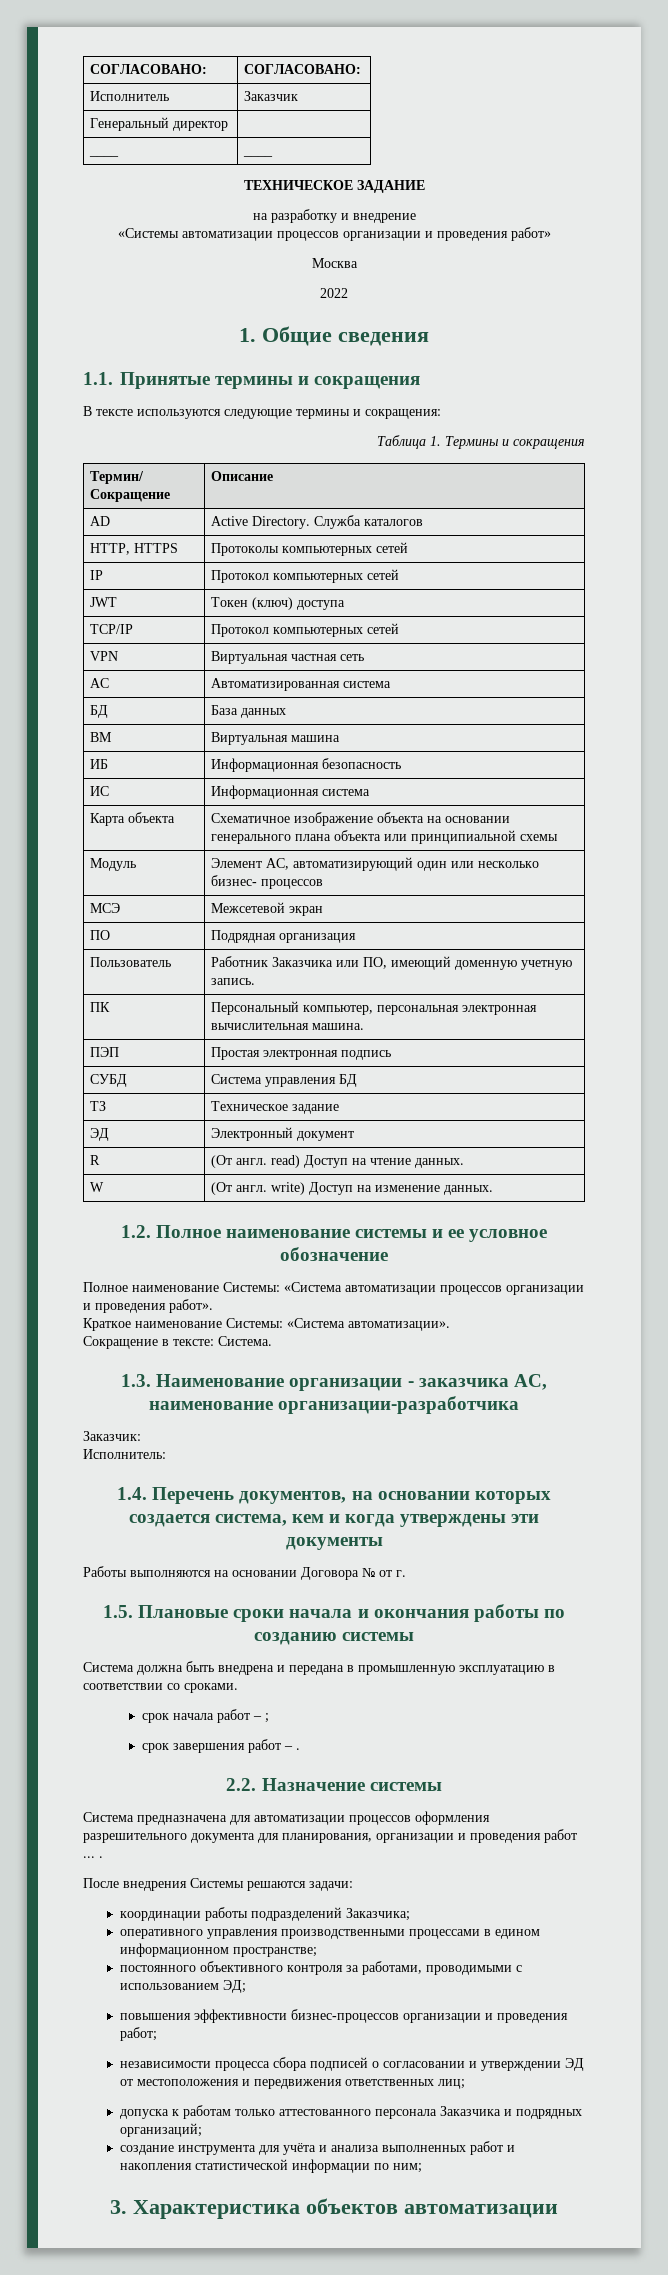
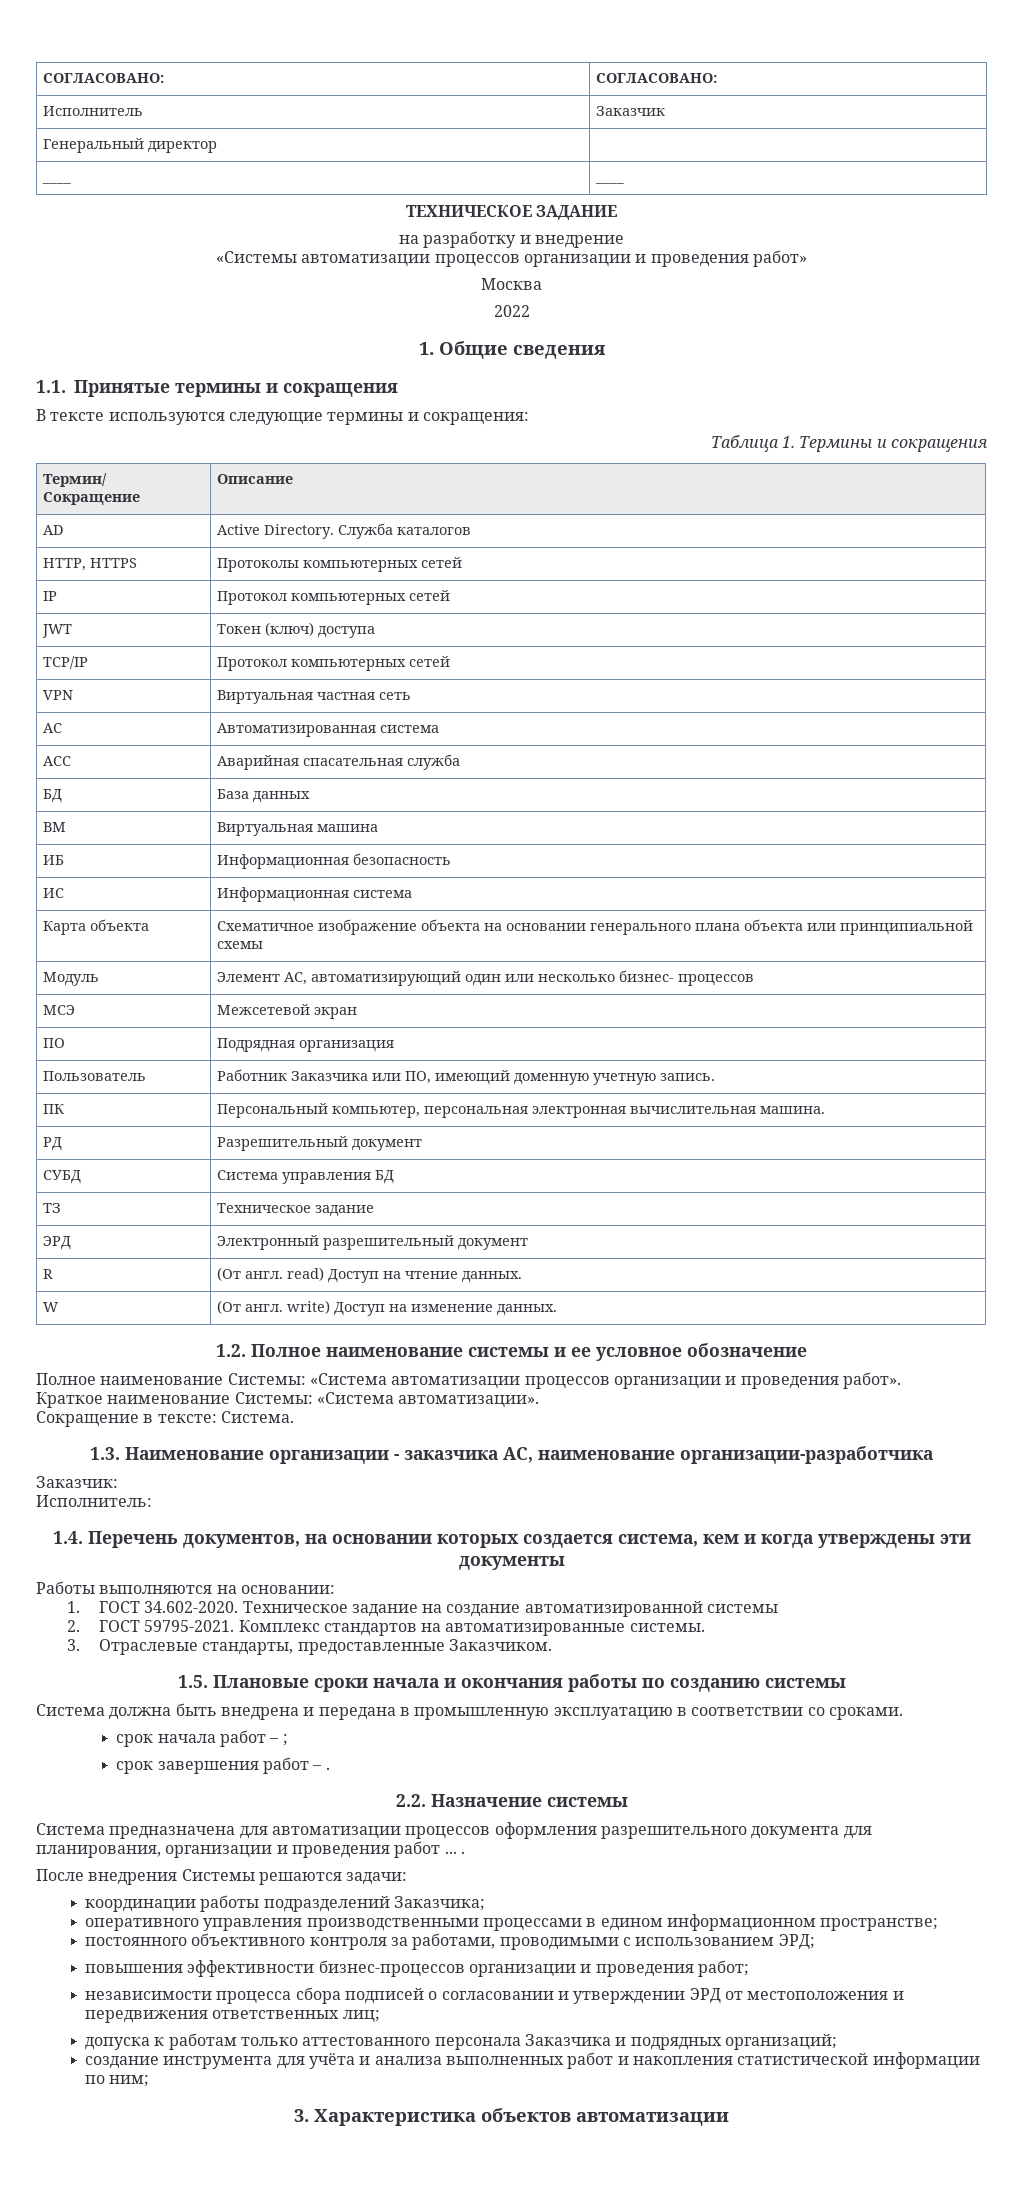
(392, 684) none -> [42,756,71,766] [216,754,460,770] // АСС | Аварийная спасательная служба
[90,1047,120,1057] [211,1047,392,1060] ПЭП | Простая электронная подпись -> [42,1137,62,1151] [216,1136,422,1151] РД | Разрешительный документ
[90,1128,110,1141] ЭД -> [42,1236,71,1250] ЭРД
(294, 1134) none -> [322,1235,454,1250] разрешительный
[232,1567,406,1580] основании Договора № от г. -> [240,1585,335,1594] [67,1601,779,1617] [67,1620,705,1636] [67,1639,552,1655] основании: // 1. ГОСТ 34.602-2020. Техническое задание на создание автоматизированной системы // 2. ГОСТ 59795-2021. Комплекс стандартов на автоматизированные системы. // 3. Отраслевые стандарты, предоставленные Заказчиком.
[223,1980,247,1993] ЭД; -> [778,1934,815,1950] ЭРД;
[565,2058,585,2071] ЭД -> [689,1988,721,2004] ЭРД

